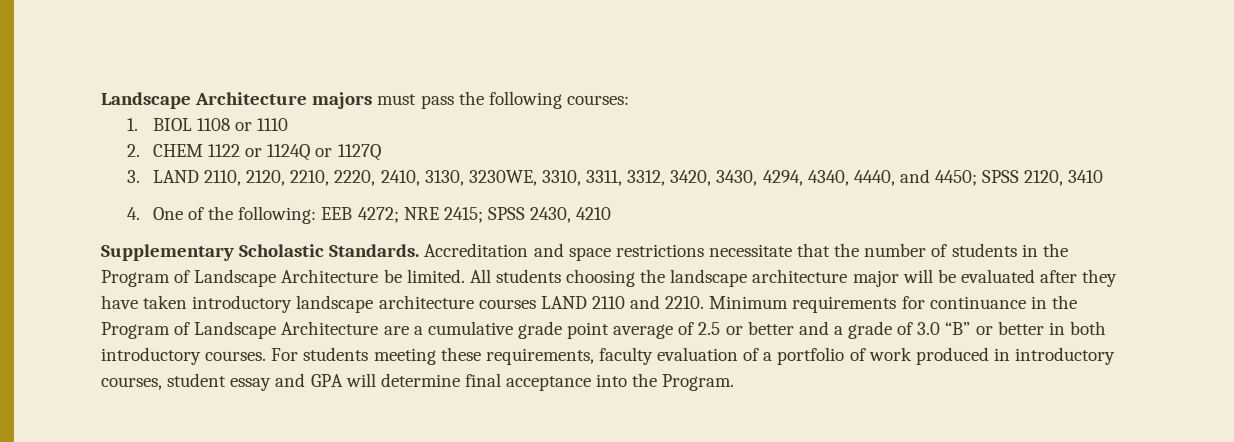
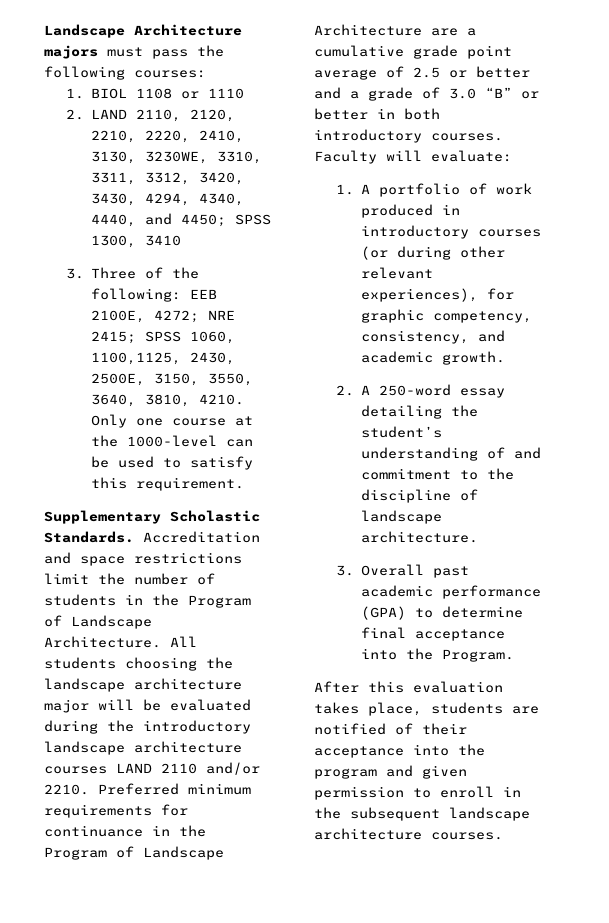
[152,144,381,161] [126,170,140,183] CHEM 1122 or 1124Q or 1127Q // 3. -> (85, 114) none
[1024,170,1064,186] 2120, -> [90,235,136,248] 1300,
[126,207,183,220] 4. One -> [66,267,136,279] 3. Three
(353, 213) none -> [90,310,145,323] 2100E,
[530,207,612,223] 2430, 4210 -> [189,331,235,344] [90,352,235,365] [90,373,253,386] [90,394,244,407] [90,414,253,428] [90,435,253,447] [90,456,253,470] [90,477,244,491] 1060, 1100,1125, 2430, 2500E, 3150, 3550, 3640, 3810, 4210. Only one course at the 1000-level can be used to satisfy this requirement.
[708,243,831,257] necessitate that -> [44,573,89,584] limit
[281,269,465,283] Architecture be limited. -> [44,636,161,648] Architecture.
[1040,269,1118,287] [101,295,188,309] after they have taken -> [44,720,134,734] during the
[630,295,789,309] and 2210. Minimum -> [206,762,260,775] [44,783,251,795] and/or 2210. Preferred minimum
[271,347,773,365] For students meeting these requirements, faculty evaluation of a -> [314,150,512,164] [336,184,370,195] Faculty will evaluate: // 1. A
[101,373,376,391] courses, student essay and GPA will -> [477,229,541,237] [360,246,505,260] [360,267,433,279] [360,288,514,302] [360,309,532,323] [360,330,505,344] [360,351,505,365] [336,384,505,398] [360,405,478,419] [360,426,442,438] [360,447,541,461] [360,468,514,480] [360,489,478,503] [360,510,442,524] [360,531,478,543] [336,564,469,578] [360,585,541,599] [360,606,433,620] courses (or during other relevant experiences), for graphic competency, consistency, and academic growth. // 2. A 250-word essay detailing the student’s understanding of and commitment to the discipline of landscape architecture. // 3. Overall past academic performance (GPA) to
(735, 382) none -> [314,681,503,693] [314,702,539,716] [314,723,467,735] [314,744,485,758] [314,765,467,779] [314,786,521,800] [314,807,530,821] [314,828,503,840] // After this evaluation takes place, students are notified of their acceptance into the program and given permission to enroll in the subsequent landscape architecture courses.

